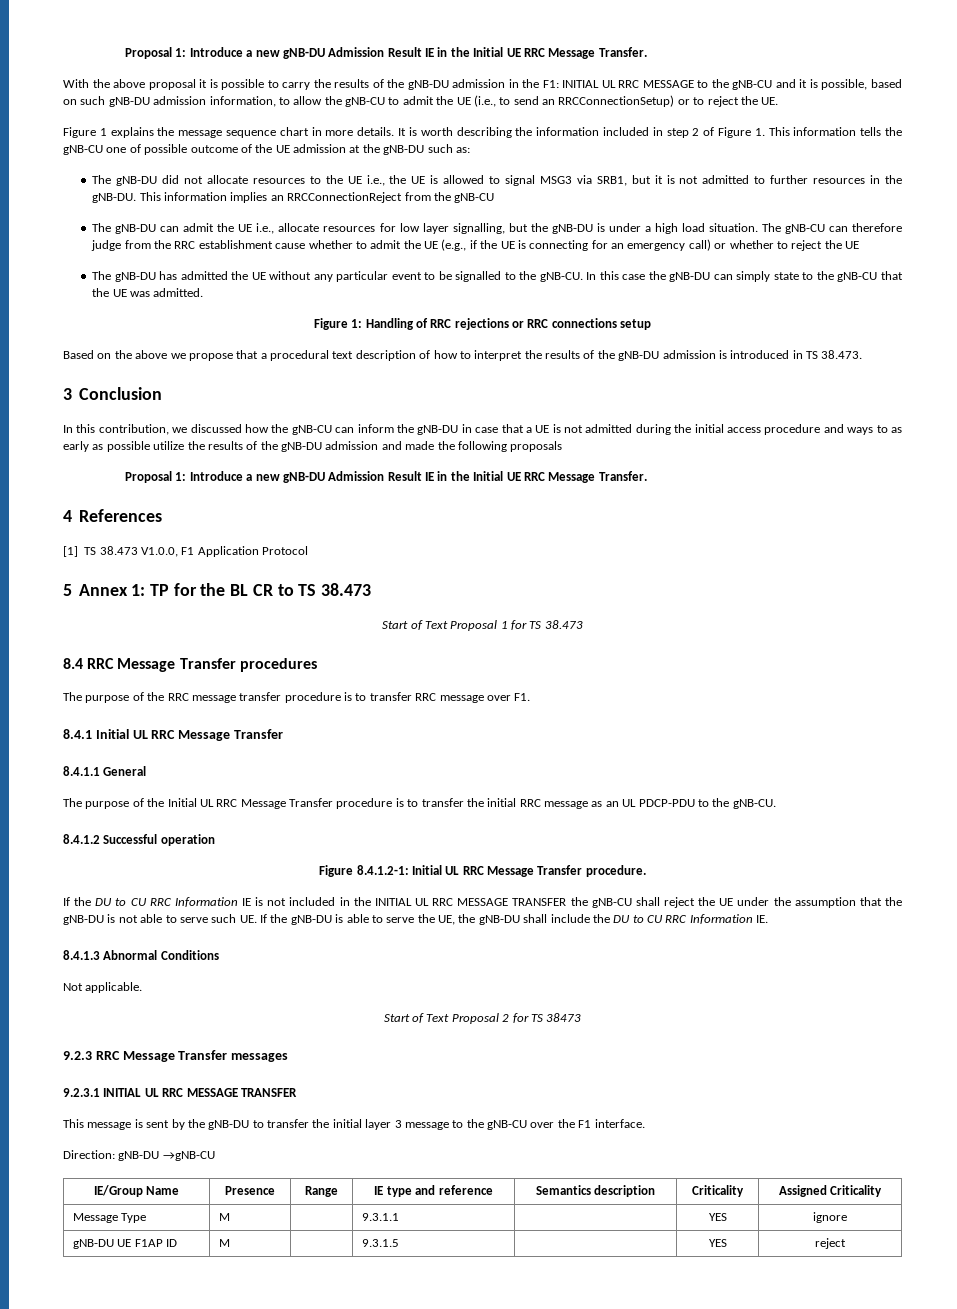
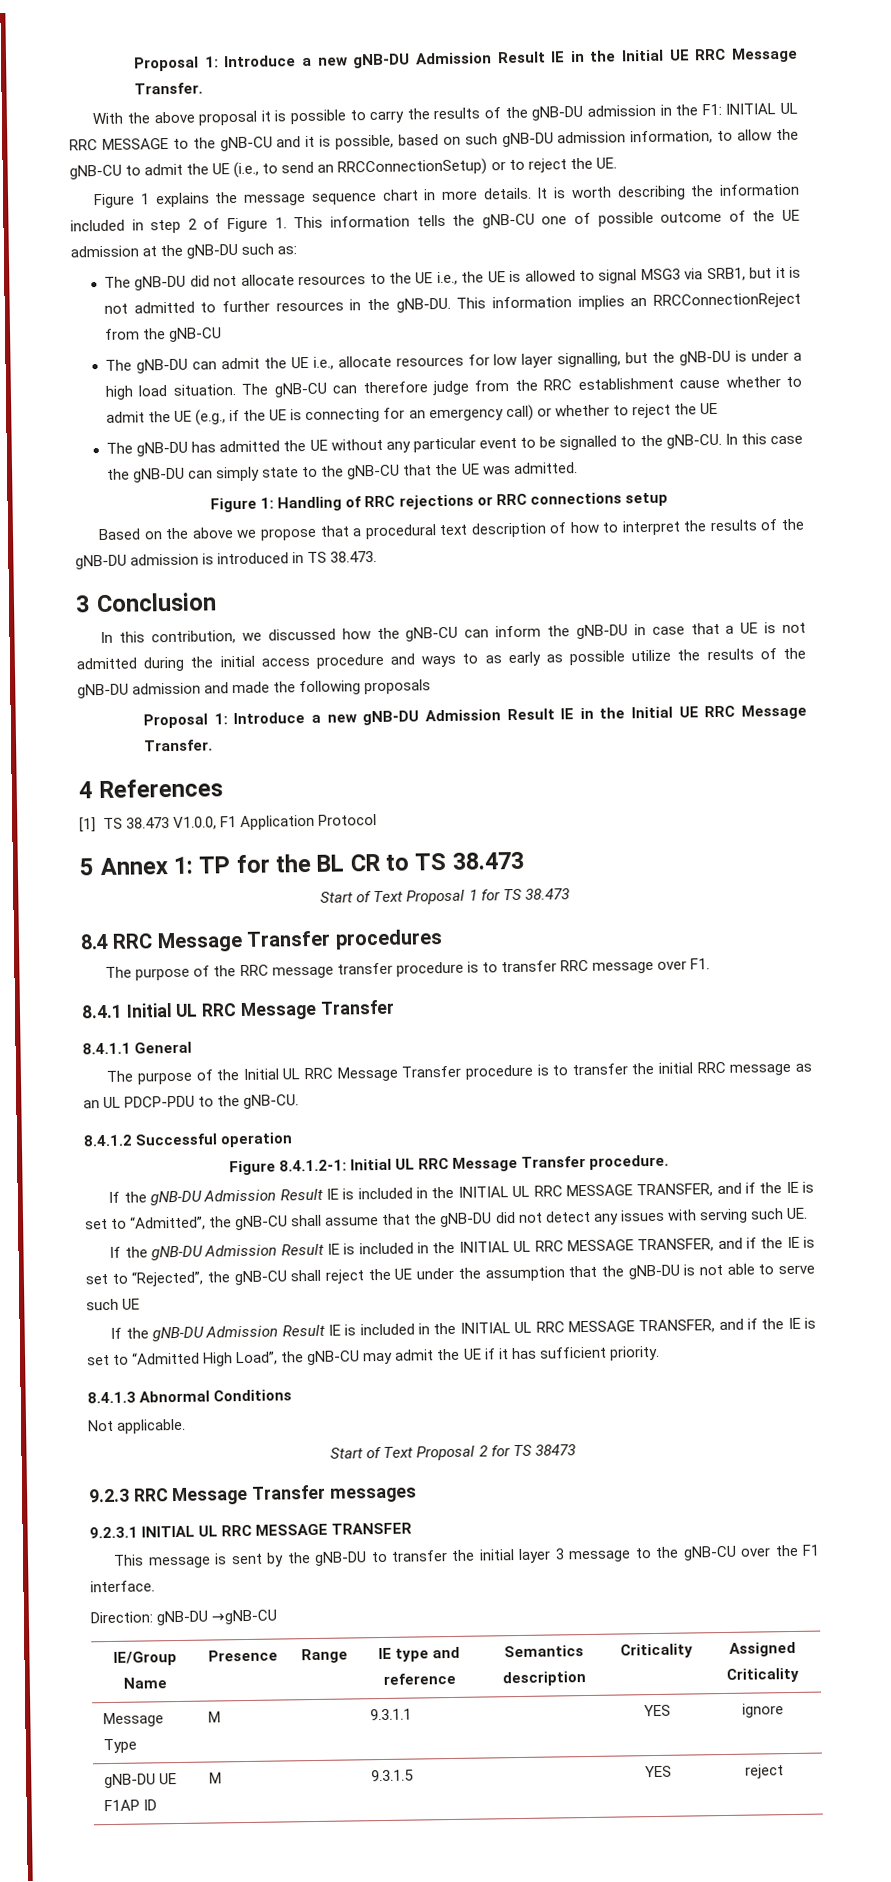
[95,897,567,907] DU to CU RRC Information IE is not included in the INITIAL UL RRC MESSAGE TRANSFER -> [150,1181,815,1206] [85,1207,808,1231] [109,1236,816,1261] [85,1270,205,1287] gNB-DU Admission Result IE is included in the INITIAL UL RRC MESSAGE TRANSFER, and if the IE is set to “Admitted”, the gNB-CU shall assume that the gNB-DU did not detect any issues with serving such UE. // If the gNB-DU Admission Result IE is included in the INITIAL UL RRC MESSAGE TRANSFER, and if the IE is set to “Rejected”,
[239,914,769,925] UE. If the gNB-DU is able to serve the UE, the gNB-DU shall include the DU to CU RRC Information IE. -> [122,1298,141,1310] [110,1317,817,1342] [87,1345,660,1367] UE // If the gNB-DU Admission Result IE is included in the INITIAL UL RRC MESSAGE TRANSFER, and if the IE is set to “Admitted High Load”, the gNB-CU may admit the UE if it has sufficient priority.

